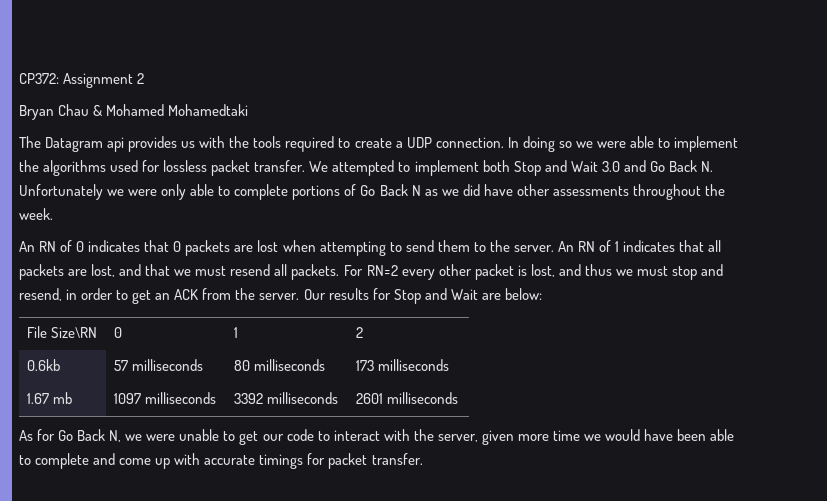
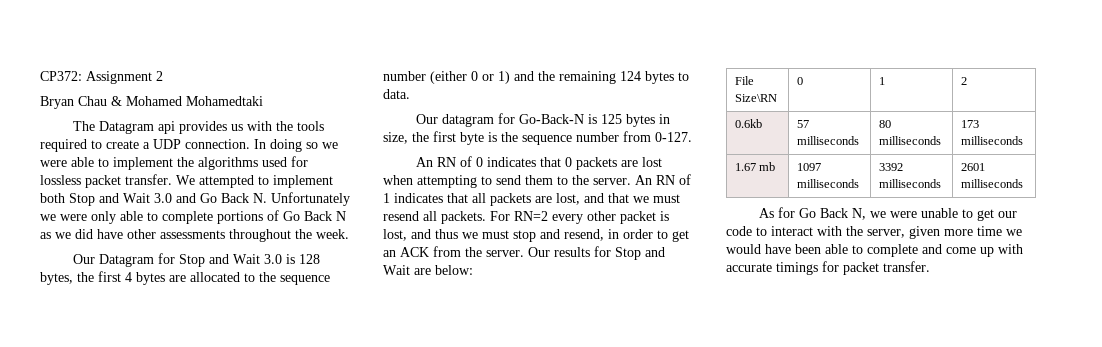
(53, 214) none -> [73,253,321,267] [40,271,330,285] [383,71,689,84] [383,89,410,99] [416,113,671,127] [383,131,692,145] // Our Datagram for Stop and Wait 3.0 is 128 bytes, the first 4 bytes are allocated to the sequence number (either 0 or 1) and the remaining 124 bytes to data. // Our datagram for Go-Back-N is 125 bytes in size, the first byte is the sequence number from 0-127.

